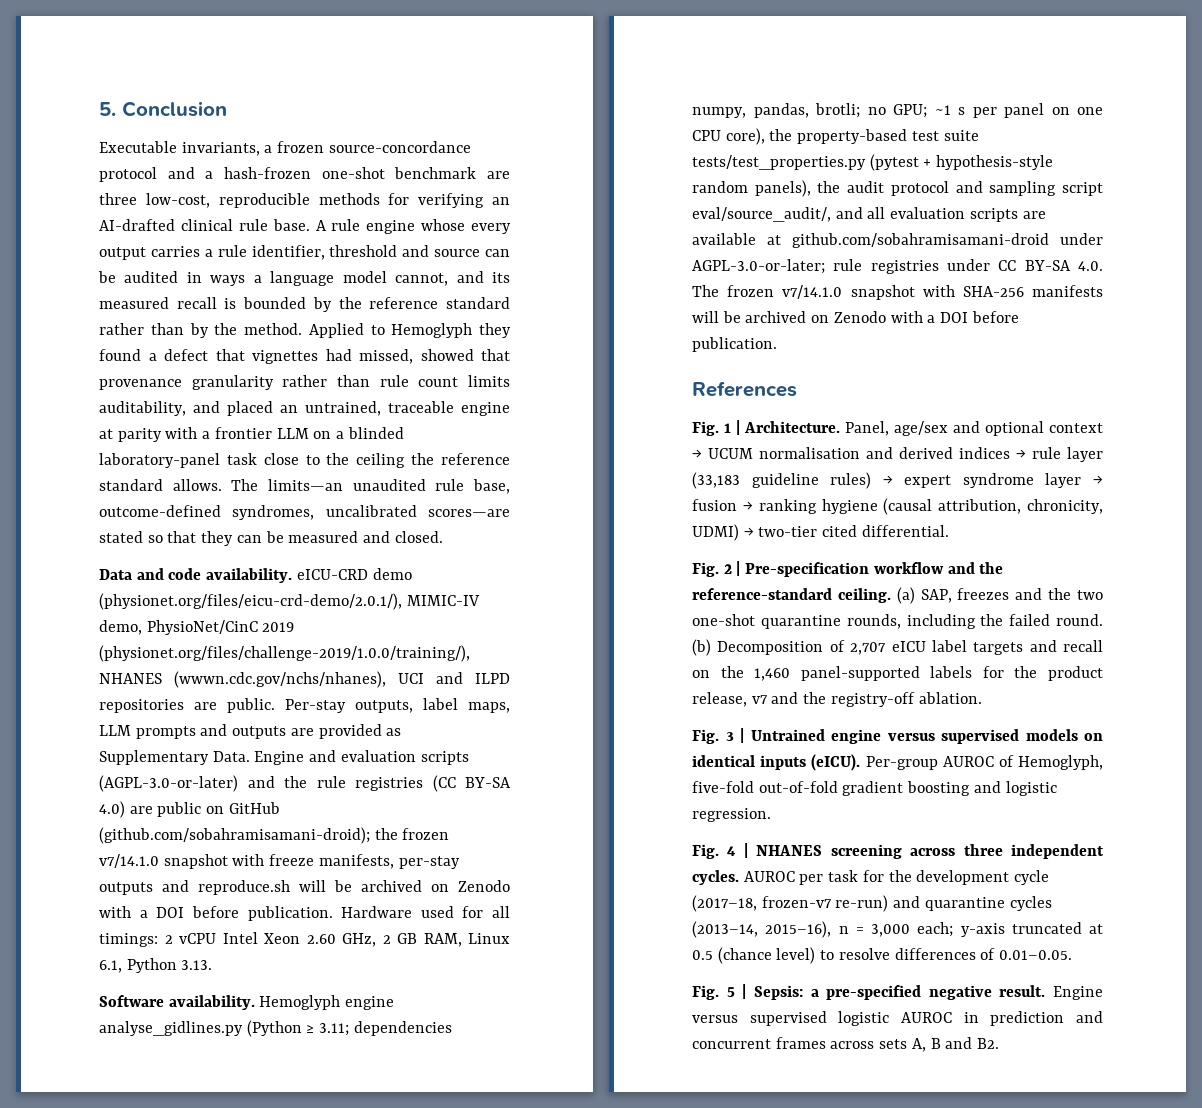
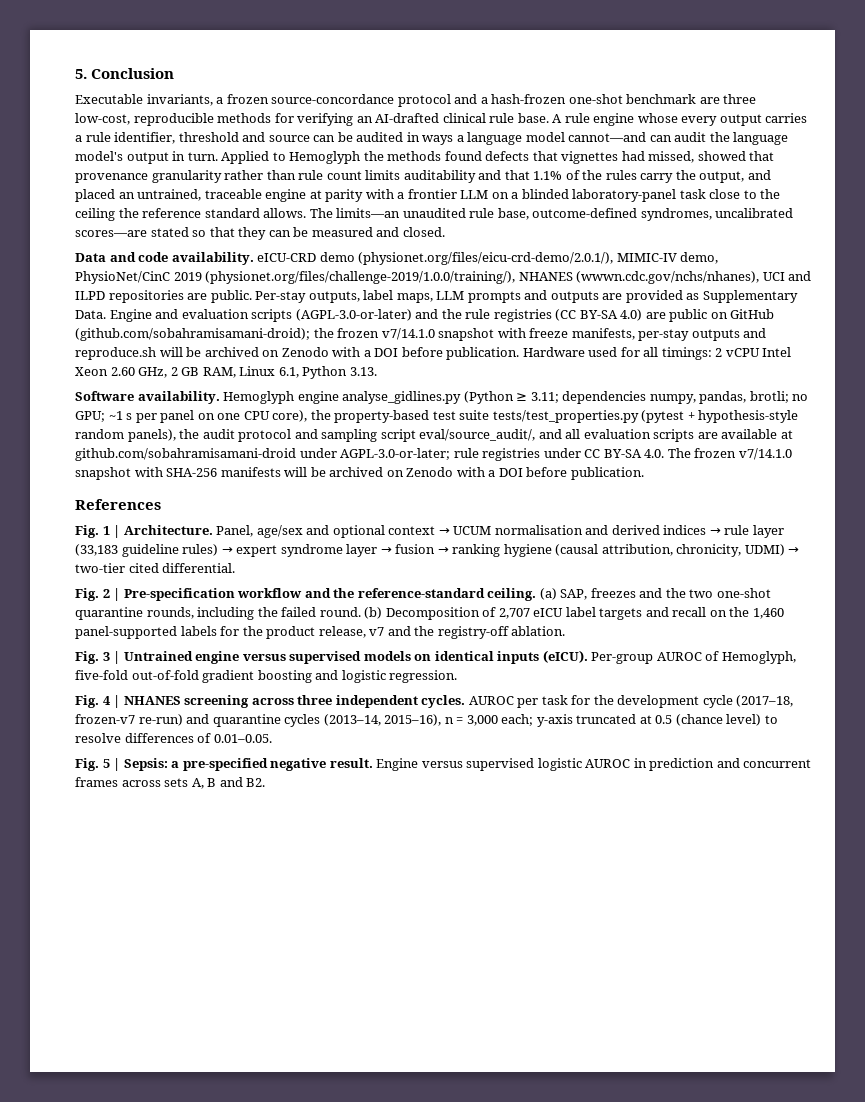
[395,271,511,286] [99,297,511,312] [99,323,511,338] [99,349,208,361] cannot, and its measured recall is bounded by the reference standard rather than by the method. Applied to Hemoglyph they found a defect -> [568,132,789,145] [75,151,530,164] cannot—and can audit the language model's output in turn. Applied to Hemoglyph the methods found defects
[99,401,186,416] auditability, -> [403,170,745,183] auditability and that 1.1% of the rules carry the output,

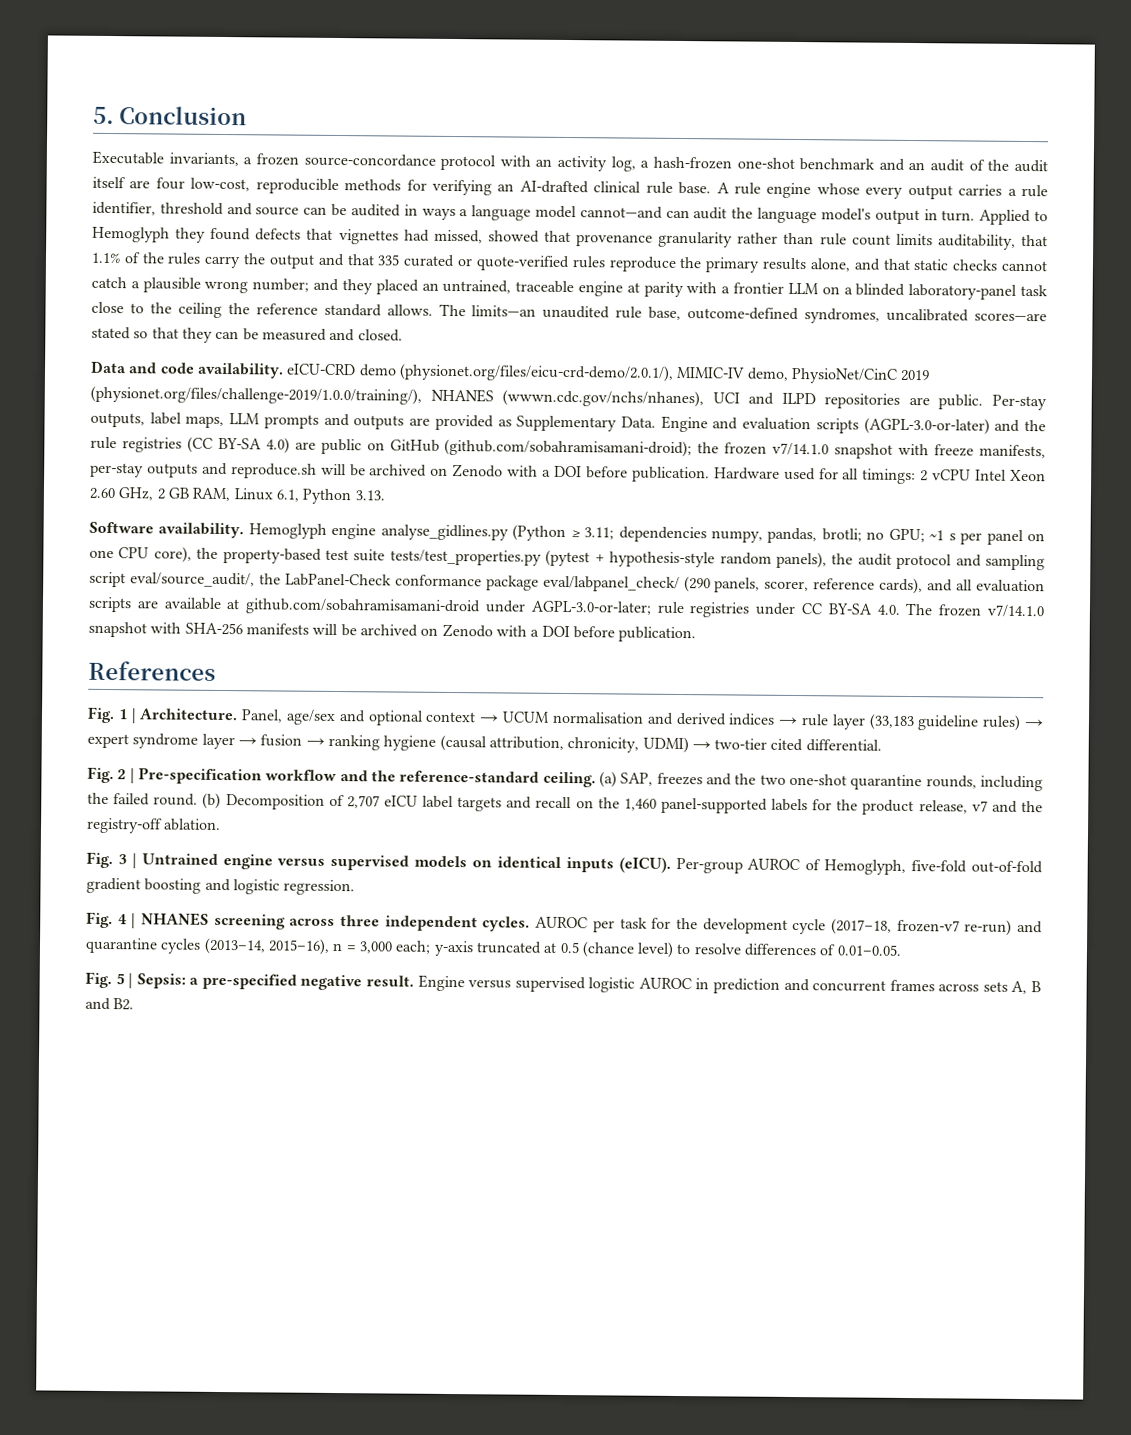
[454,94,757,104] and a hash-frozen one-shot benchmark are three -> [499,155,1049,173] [92,176,185,190] with an activity log, a hash-frozen one-shot benchmark and an audit of the audit itself are four
[363,151,442,161] the methods -> [175,227,207,243] they
[403,170,502,183] auditability and -> [937,234,1016,250] auditability,
[699,170,771,183] output, and -> [268,253,1049,273] [91,276,373,295] output and that 335 curated or quote-verified rules reproduce the primary results alone, and that static checks cannot catch a plausible wrong number; and they
(536, 435) none -> [258,573,924,595] the LabPanel-Check conformance package eval/labpanel_check/ (290 panels, scorer, reference cards),

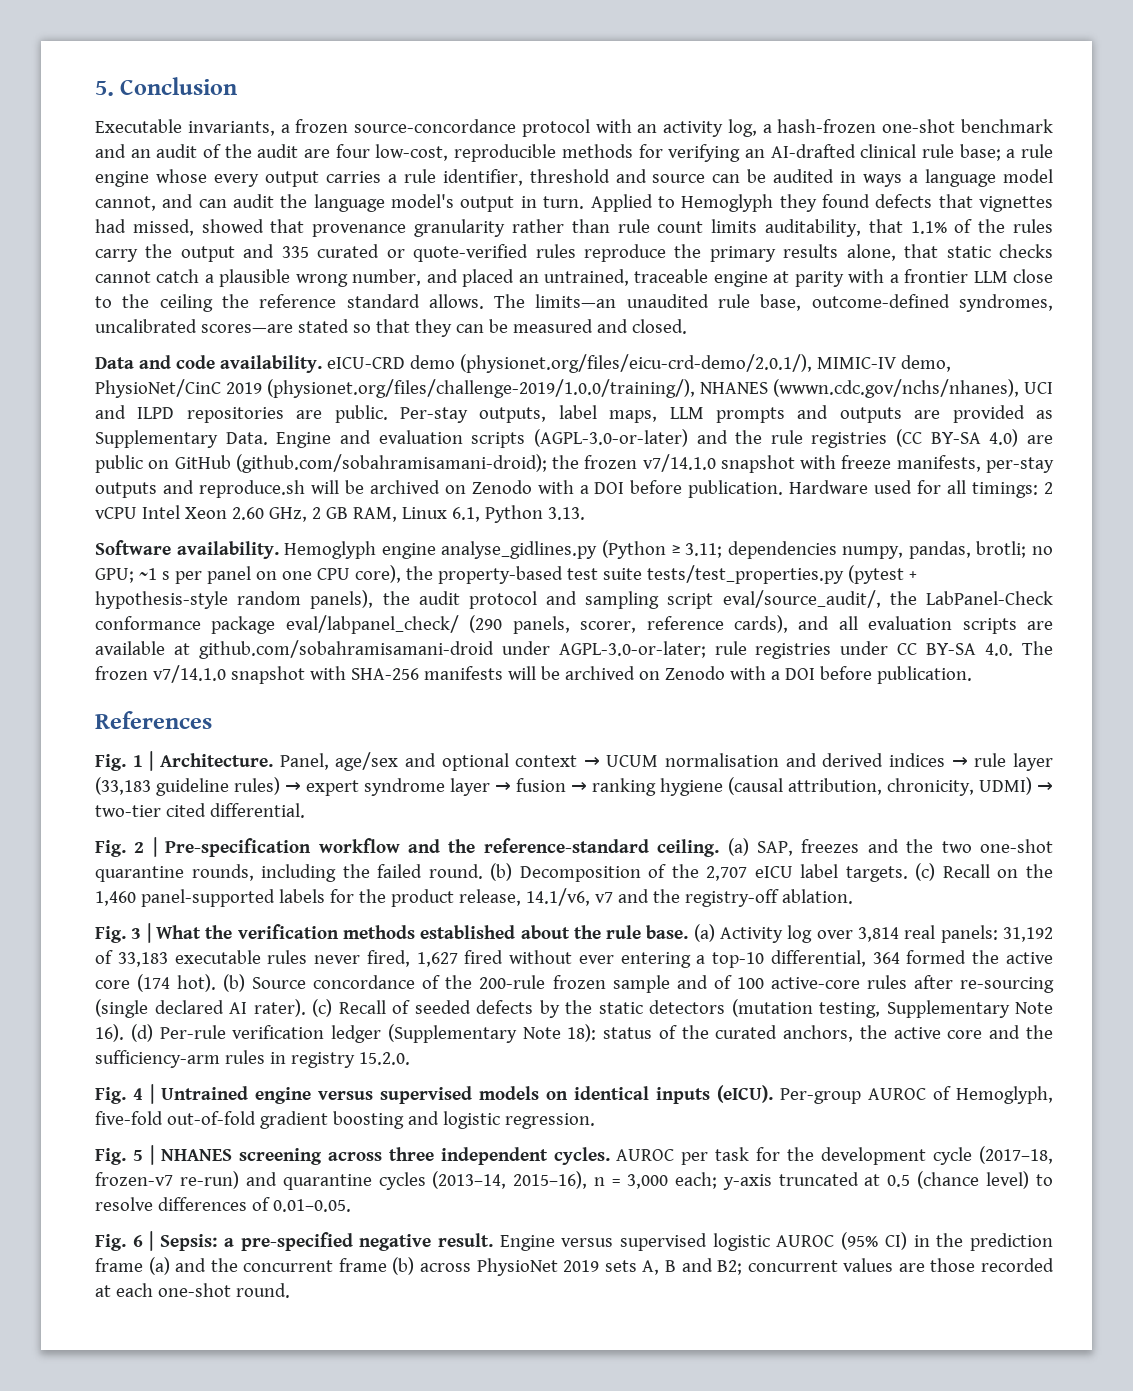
[92,176,126,189] itself -> (299, 151) none
[678,181,730,195] base. A -> [959,144,1016,161] base; a
[579,206,663,219] cannot—and -> [95,194,194,211] cannot, and
[346,254,375,266] that -> (275, 251) none
[853,258,881,271] and -> (896, 252) none
[252,278,373,295] number; and they -> [352,269,458,286] number, and
[821,283,1049,300] on a blinded laboratory-panel task -> (1008, 277) none
(345, 800) none -> [671,864,699,878] the
[457,796,573,812] targets and recall -> [845,863,990,882] targets. (c) Recall
(968, 807) none -> [525,888,590,906] 14.1/v6,
(137, 861) none -> [155,924,1053,943] [95,950,1053,968] [95,974,1054,993] [95,999,1053,1018] [95,1024,1053,1043] [95,1050,410,1068] [95,1084,154,1104] What the verification methods established about the rule base. (a) Activity log over 3,814 real panels: 31,192 of 33,183 executable rules never fired, 1,627 fired without ever entering a top-10 differential, 364 formed the active core (174 hot). (b) Source concordance of the 200-rule frozen sample and of 100 active-core rules after re-sourcing (single declared AI rater). (c) Recall of seeded defects by the static detectors (mutation testing, Supplementary Note 16). (d) Per-rule verification ledger (Supplementary Note 18): status of the curated anchors, the active core and the sufficiency-arm rules in registry 15.2.0. // Fig. 4 |
[117,914,127,925] 4 -> [132,1150,143,1161] 5
[115,973,125,985] 5 -> [132,1235,143,1247] 6
[695,978,1041,995] [85,997,135,1011] in prediction and concurrent frames across sets A, B and B2. -> [841,1232,1054,1251] [95,1257,1054,1276] [95,1283,290,1298] (95% CI) in the prediction frame (a) and the concurrent frame (b) across PhysioNet 2019 sets A, B and B2; concurrent values are those recorded at each one-shot round.

